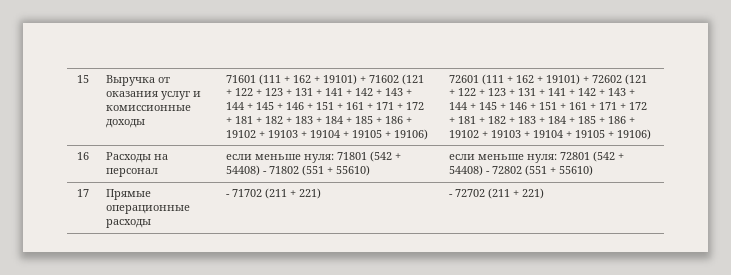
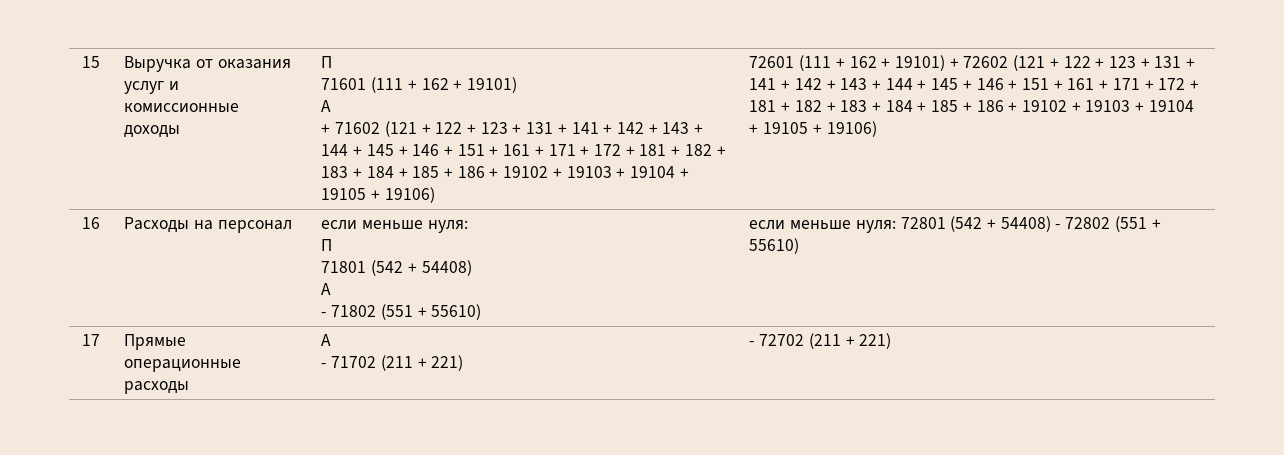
(145, 123) none -> [321,56,333,68] П //
(357, 79) none -> [321,100,332,112] // А //
(334, 158) none -> [321,239,333,251] // П //
(260, 170) none -> [321,283,332,295] // А //
(151, 223) none -> [321,334,332,346] А //

